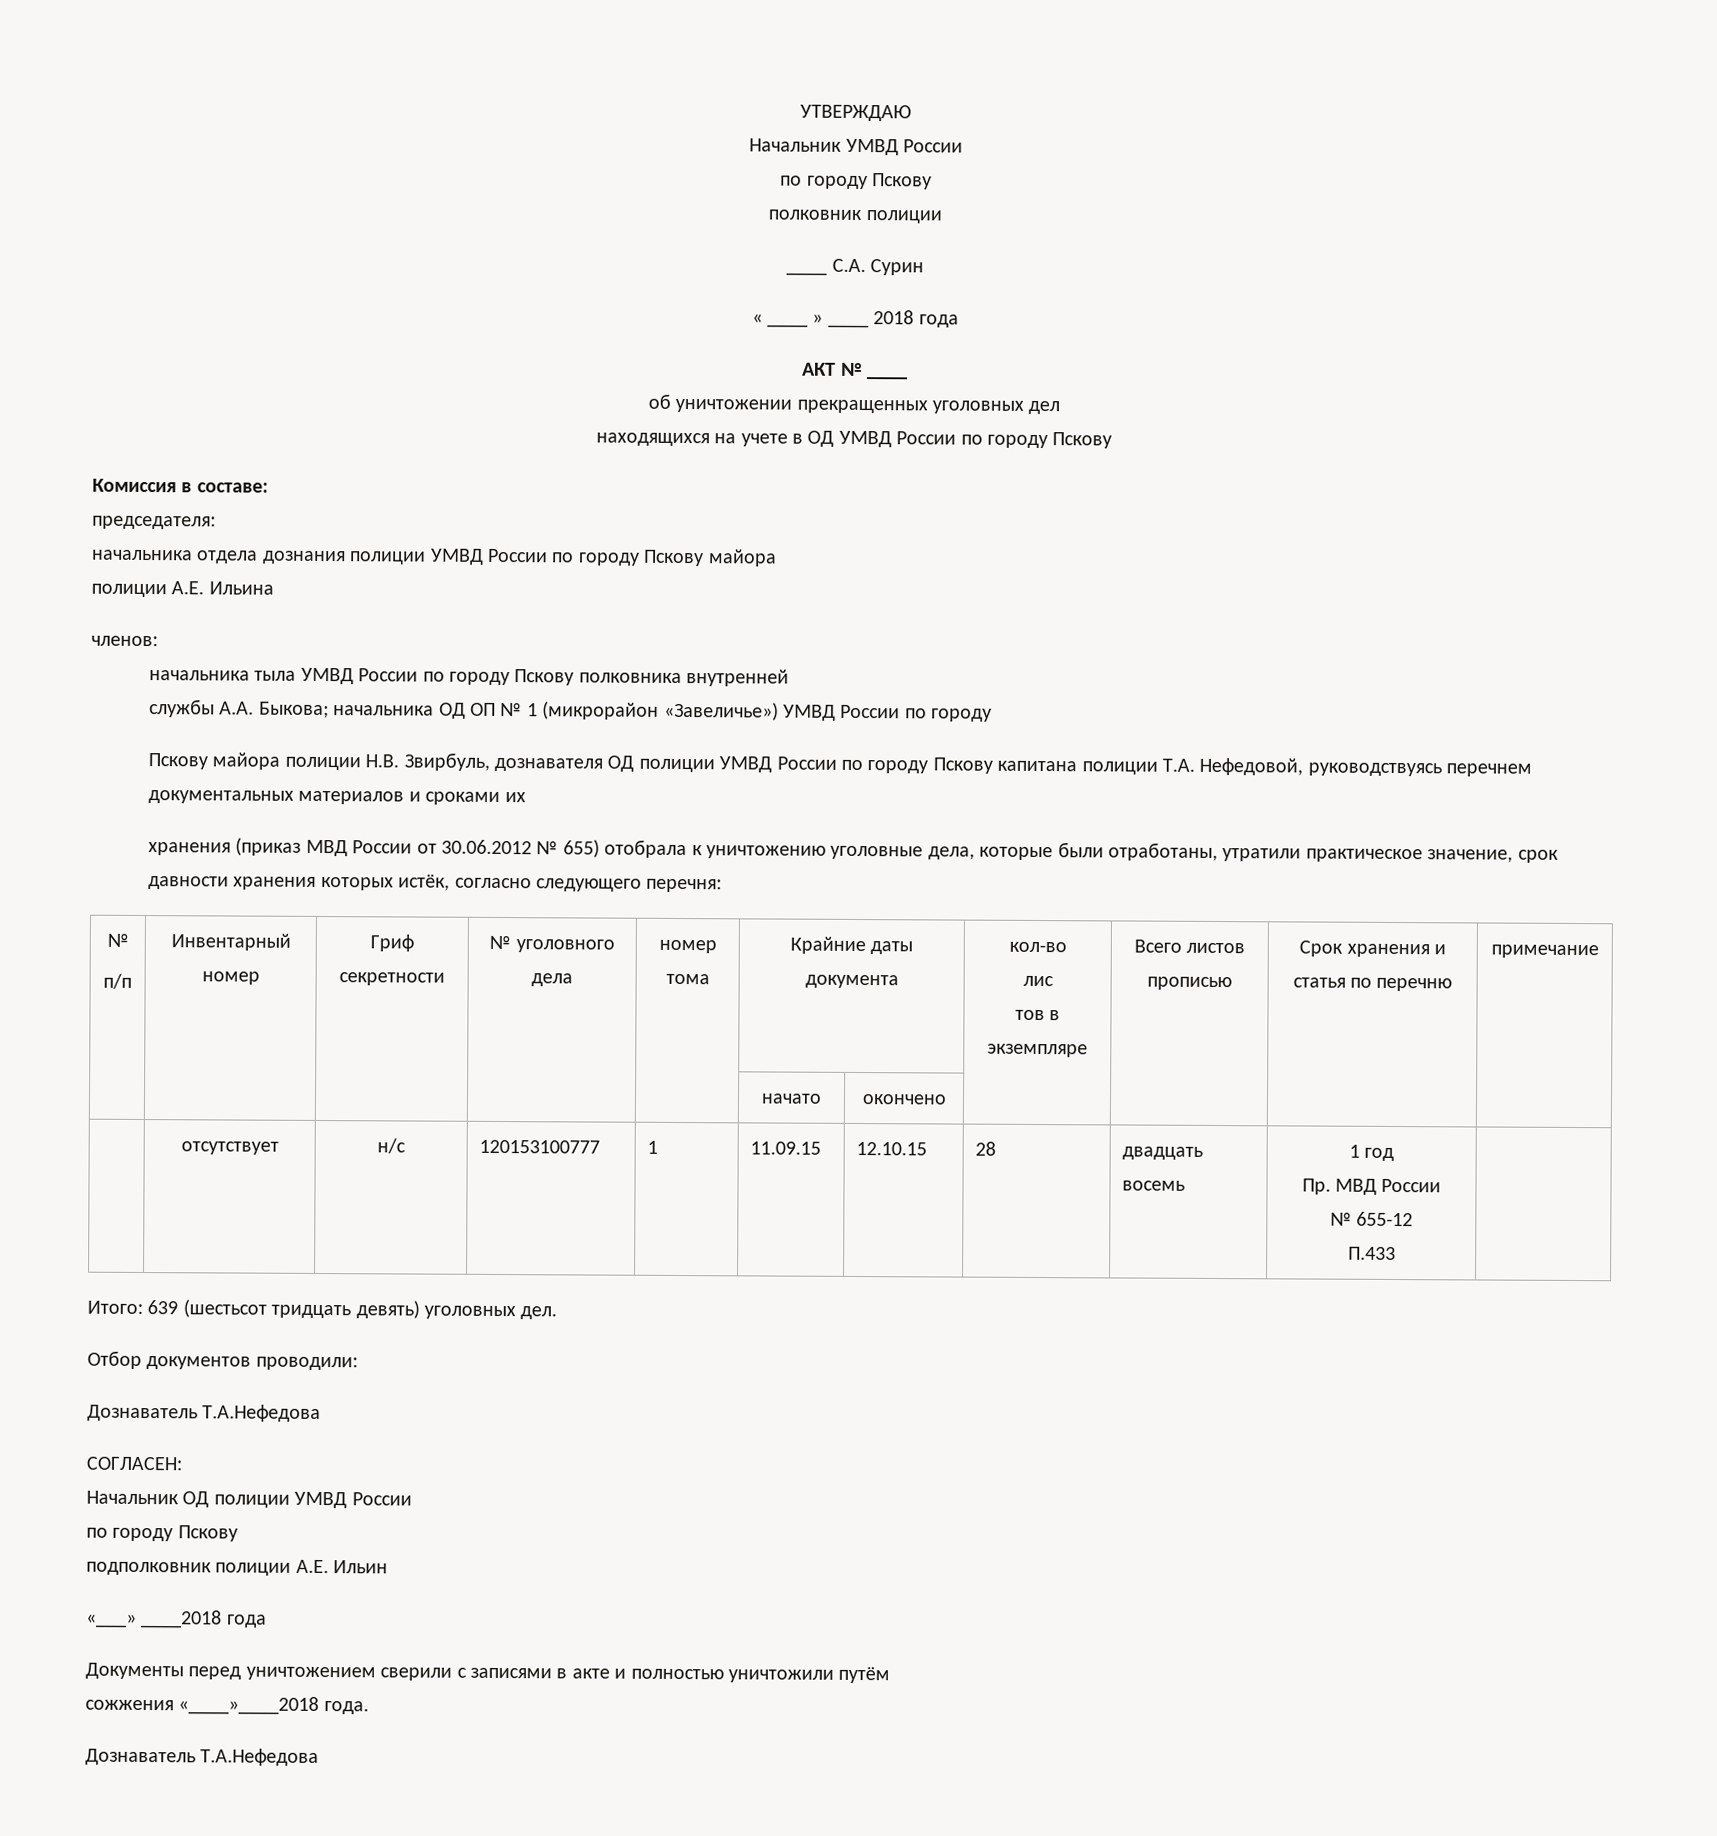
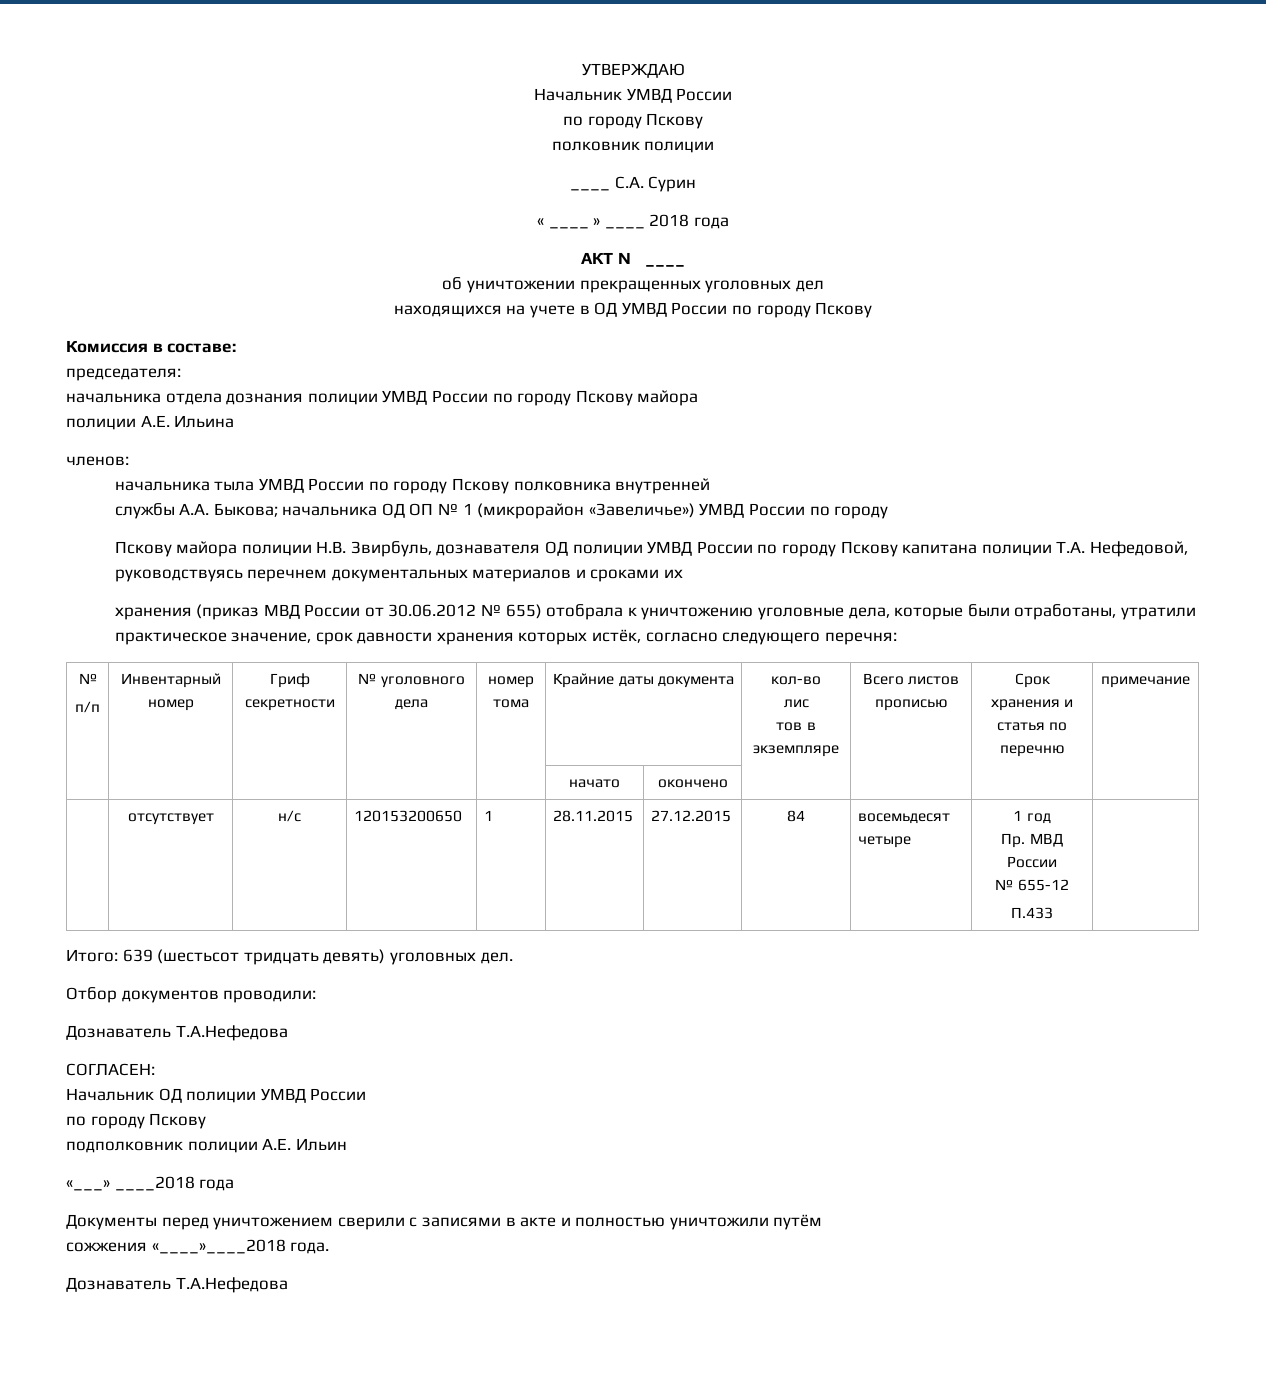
[479,1139,601,1154] [647,1140,659,1154] [750,1141,822,1155] [856,1141,928,1156] [975,1141,997,1156] [1122,1146,1204,1160] [1122,1180,1186,1191] 120153100777 | 1 | 11.09.15 | 12.10.15 | 28 | двадцать восемь -> [354,810,463,822] [484,810,494,821] [553,810,634,822] [651,810,732,822] [787,810,805,822] [858,813,951,824] [858,836,912,848] 120153200650 | 1 | 28.11.2015 | 27.12.2015 | 84 | восемьдесят четыре

